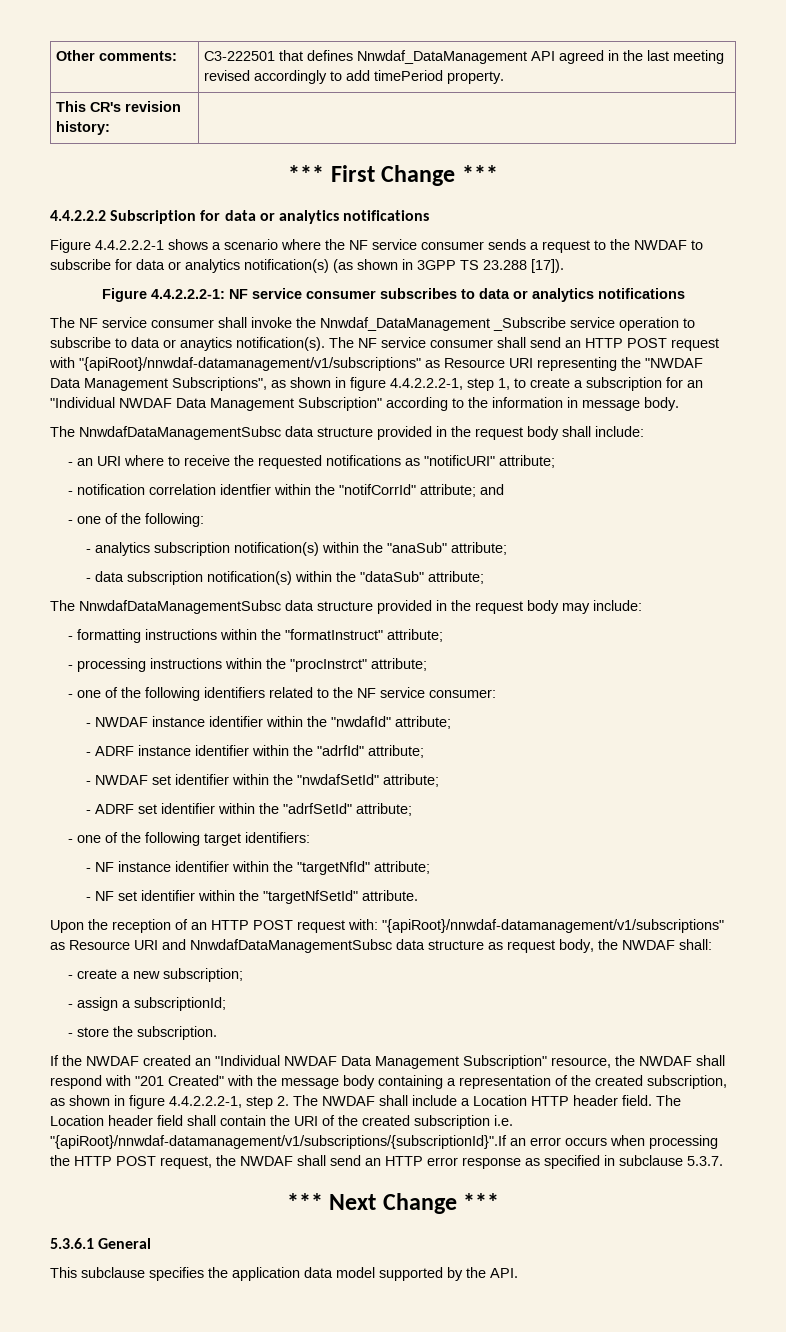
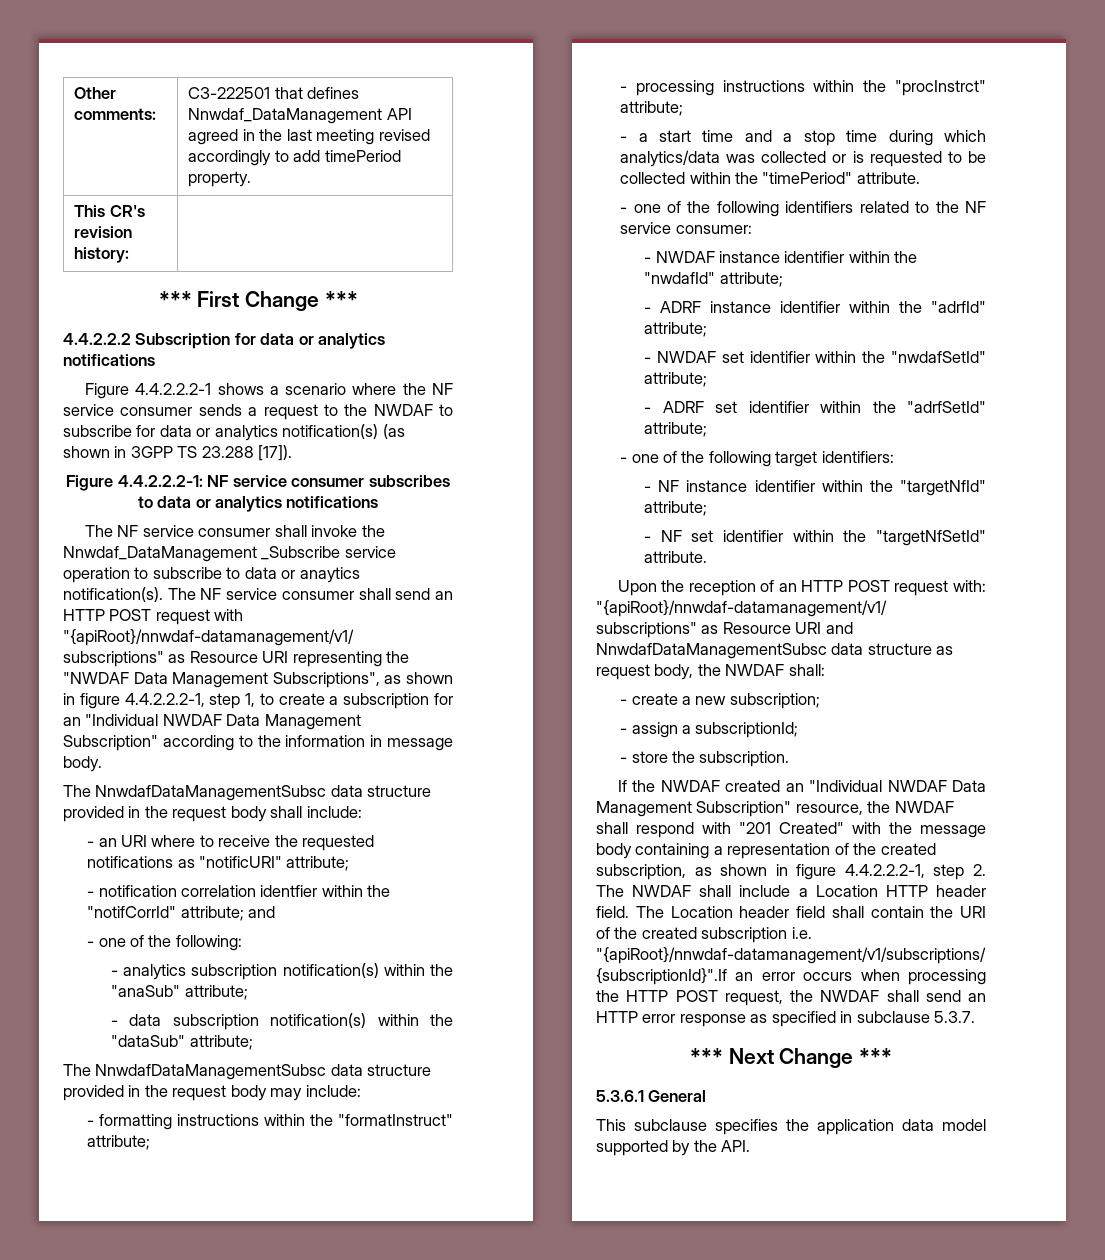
(427, 664) none -> [620,130,986,146] [620,150,986,167] [620,172,920,184] // - a start time and a stop time during which analytics/data was collected or is requested to be collected within the "timePeriod" attribute.

